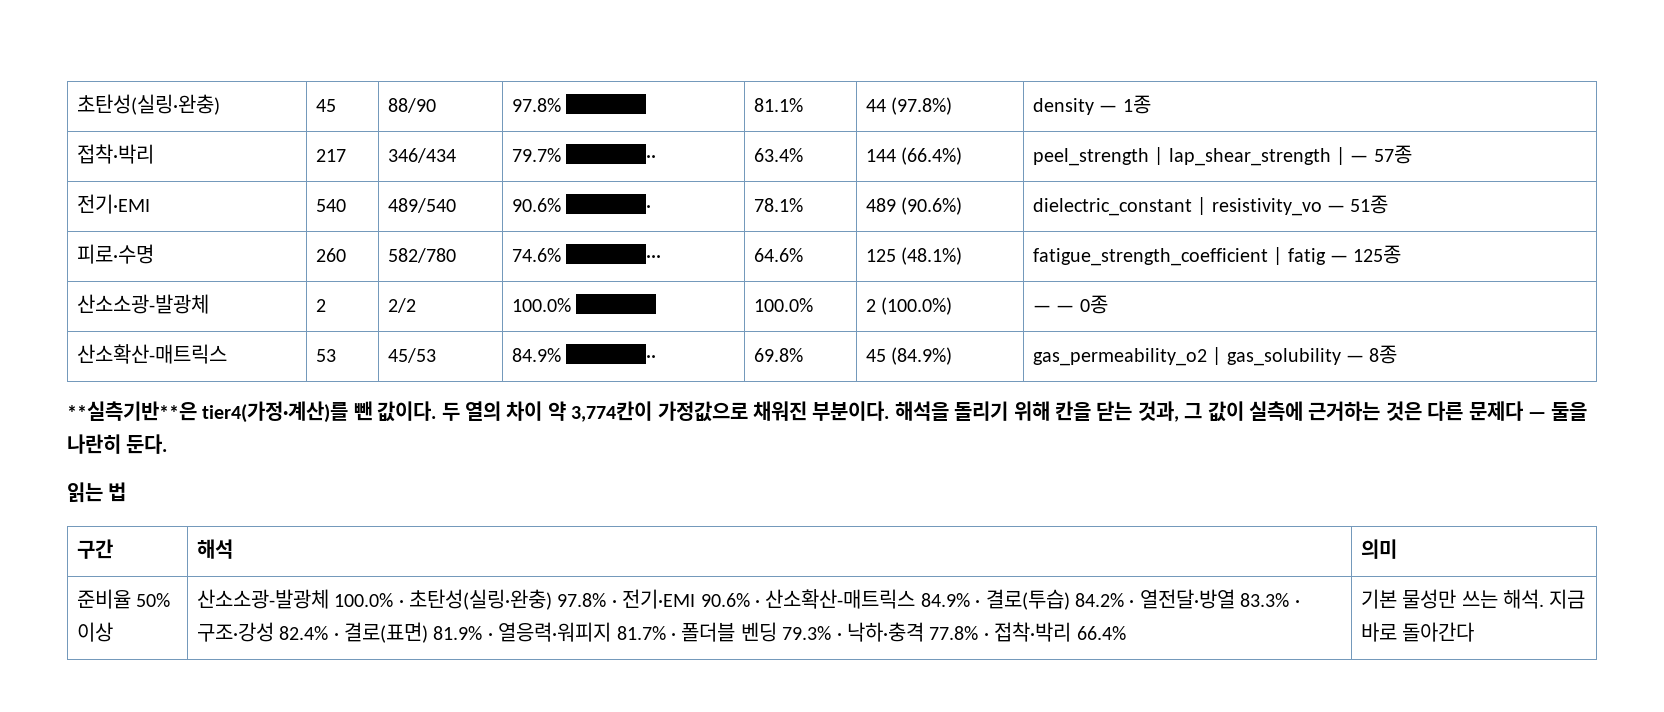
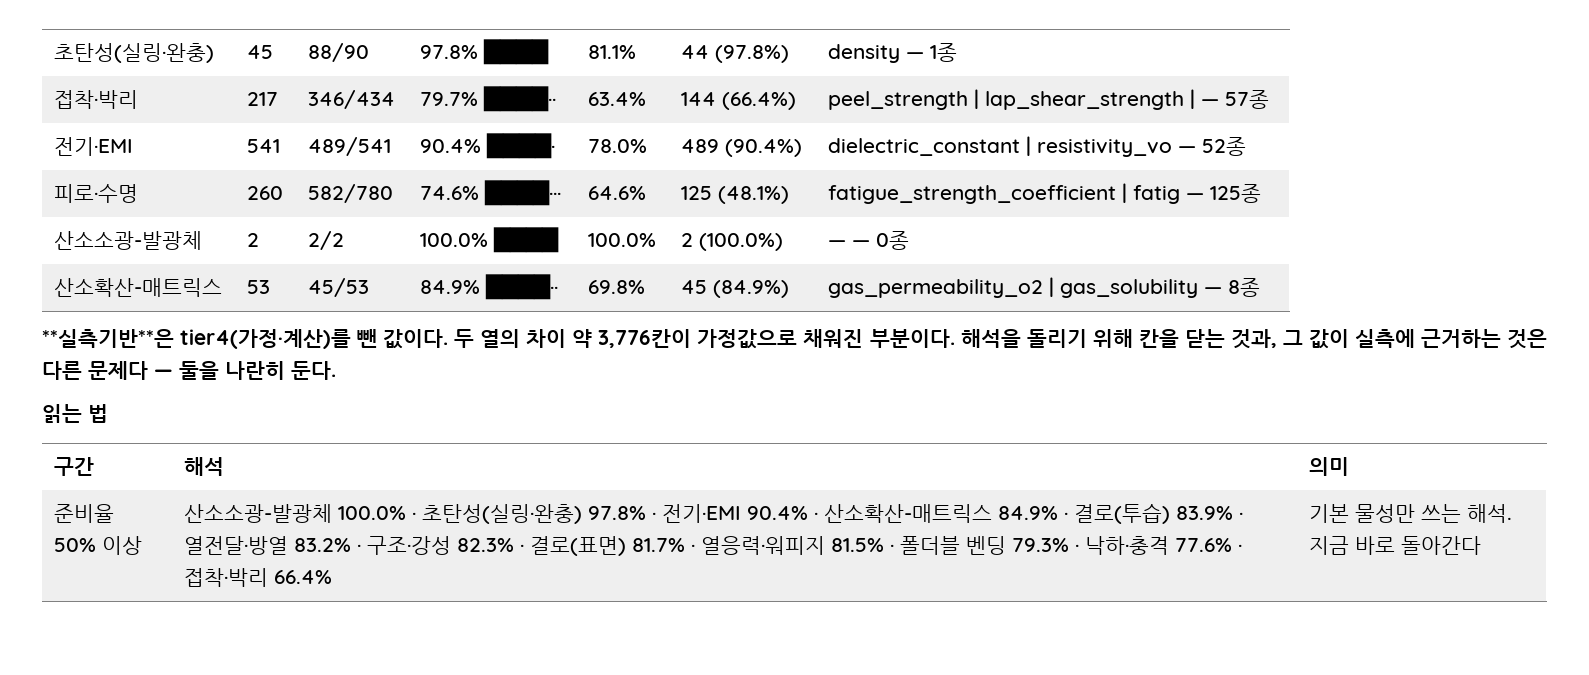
[315,199,346,212] [387,198,456,213] [511,198,561,212] 540 | 489/540 | 90.6% -> [247,139,281,153] [308,137,392,156] [420,139,482,153] 541 | 489/541 | 90.4%
[753,198,803,212] 78.1% -> [588,139,648,153] 78.0%
[901,197,963,215] (90.6%) -> [725,139,803,157] (90.4%)
[1350,195,1389,214] 51종 -> [1202,137,1247,156] 52종
[571,401,653,422] 3,774칸이 -> [598,329,692,348] 3,776칸이
[700,593,750,607] 90.6% -> [747,506,809,520] 90.4%
[1075,593,1125,607] 84.2% -> [1176,506,1234,520] 83.9%
[1240,593,1290,607] 83.3% -> [294,538,352,552] 83.2%
[279,626,329,640] 82.4% -> [457,538,515,552] 82.3%
[433,626,483,640] 81.9% -> [632,538,686,552] 81.7%
[616,626,666,640] 81.7% -> [831,538,885,552] 81.5%
[929,626,979,640] 77.8% -> [1175,538,1233,552] 77.6%

